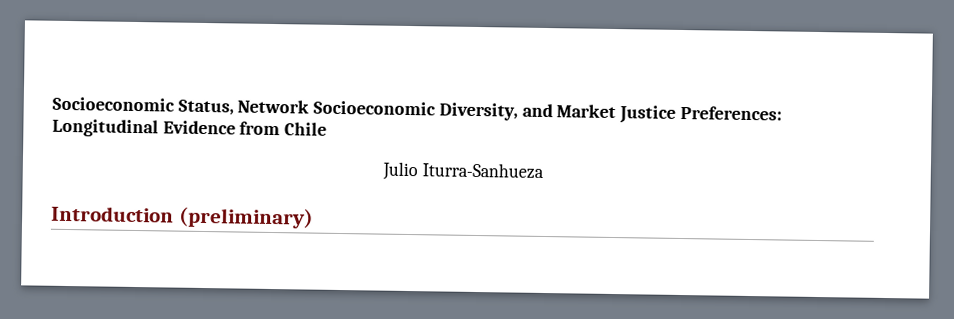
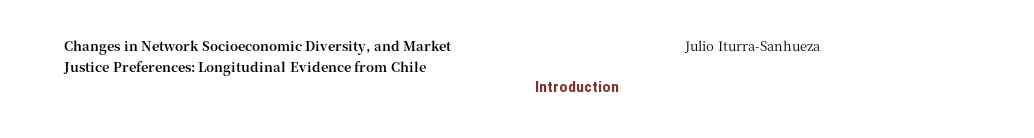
[52,96,234,116] Socioeconomic Status, -> [64,40,138,55] Changes in
[177,206,314,229] (preliminary) -> (619, 86) none

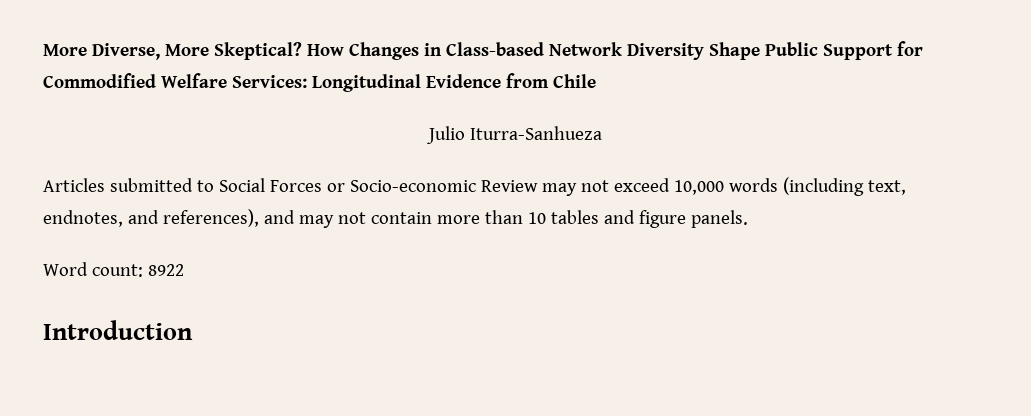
[64,40,453,55] [63,61,195,74] Changes in Network Socioeconomic Diversity, and Market Justice Preferences: -> [43,41,923,60] [43,73,307,88] More Diverse, More Skeptical? How Changes in Class-based Network Diversity Shape Public Support for Commodified Welfare Services:
(821, 45) none -> [43,177,906,196] [43,209,748,228] [43,262,184,277] // Articles submitted to Social Forces or Socio-economic Review may not exceed 10,000 words (including text, endnotes, and references), and may not contain more than 10 tables and figure panels. // Word count: 8922

